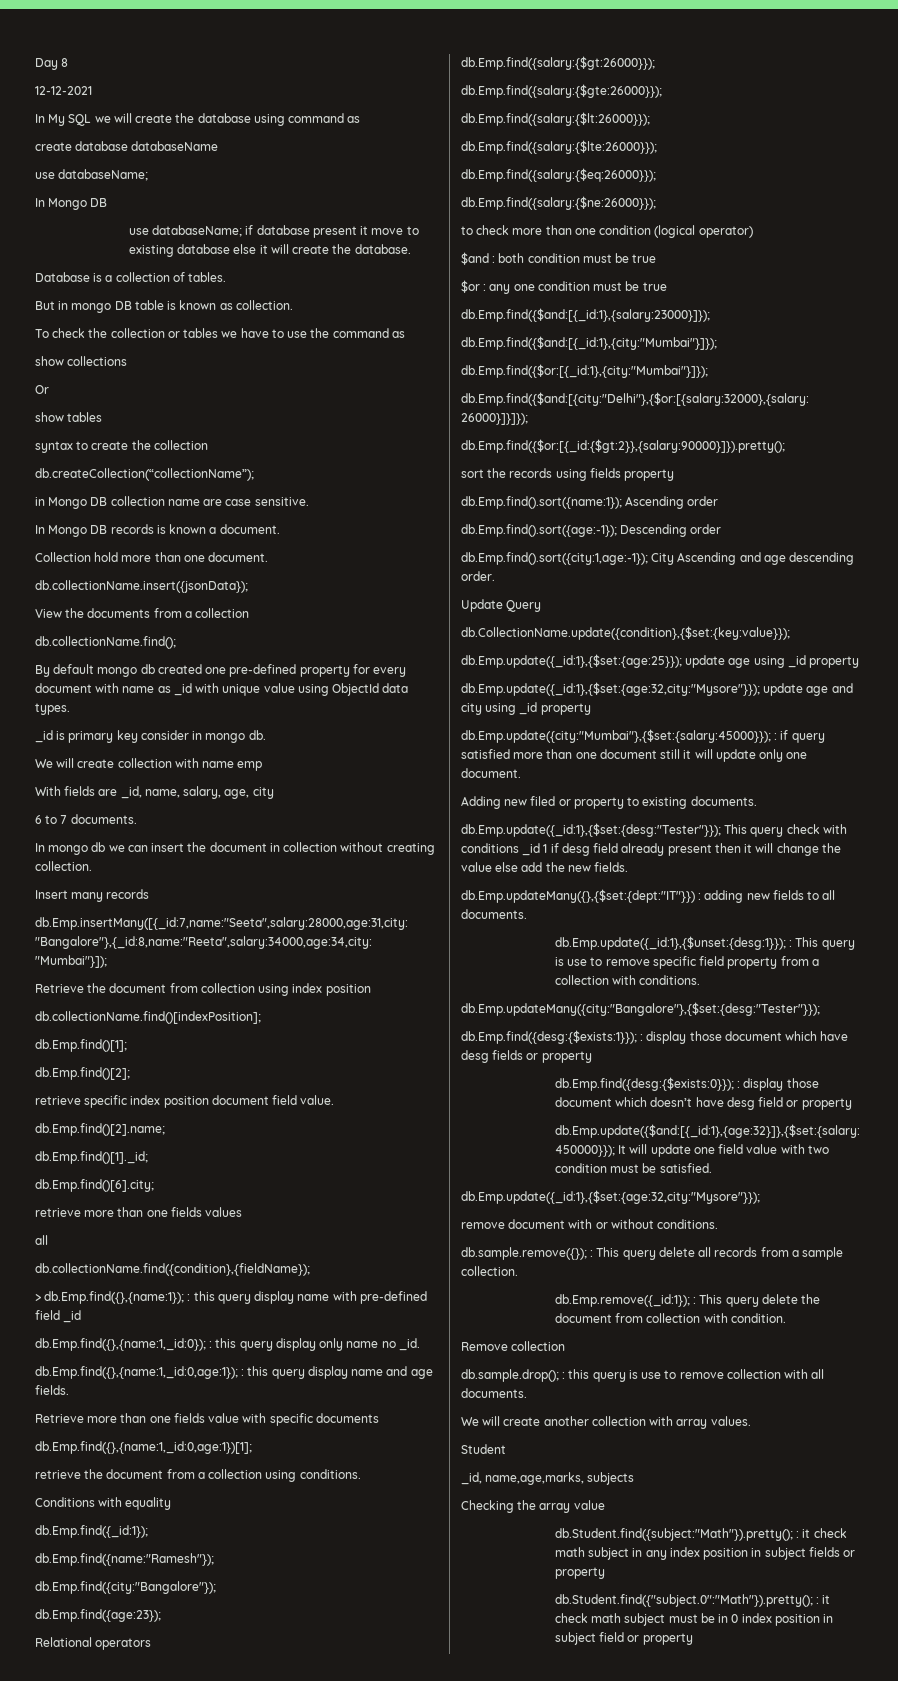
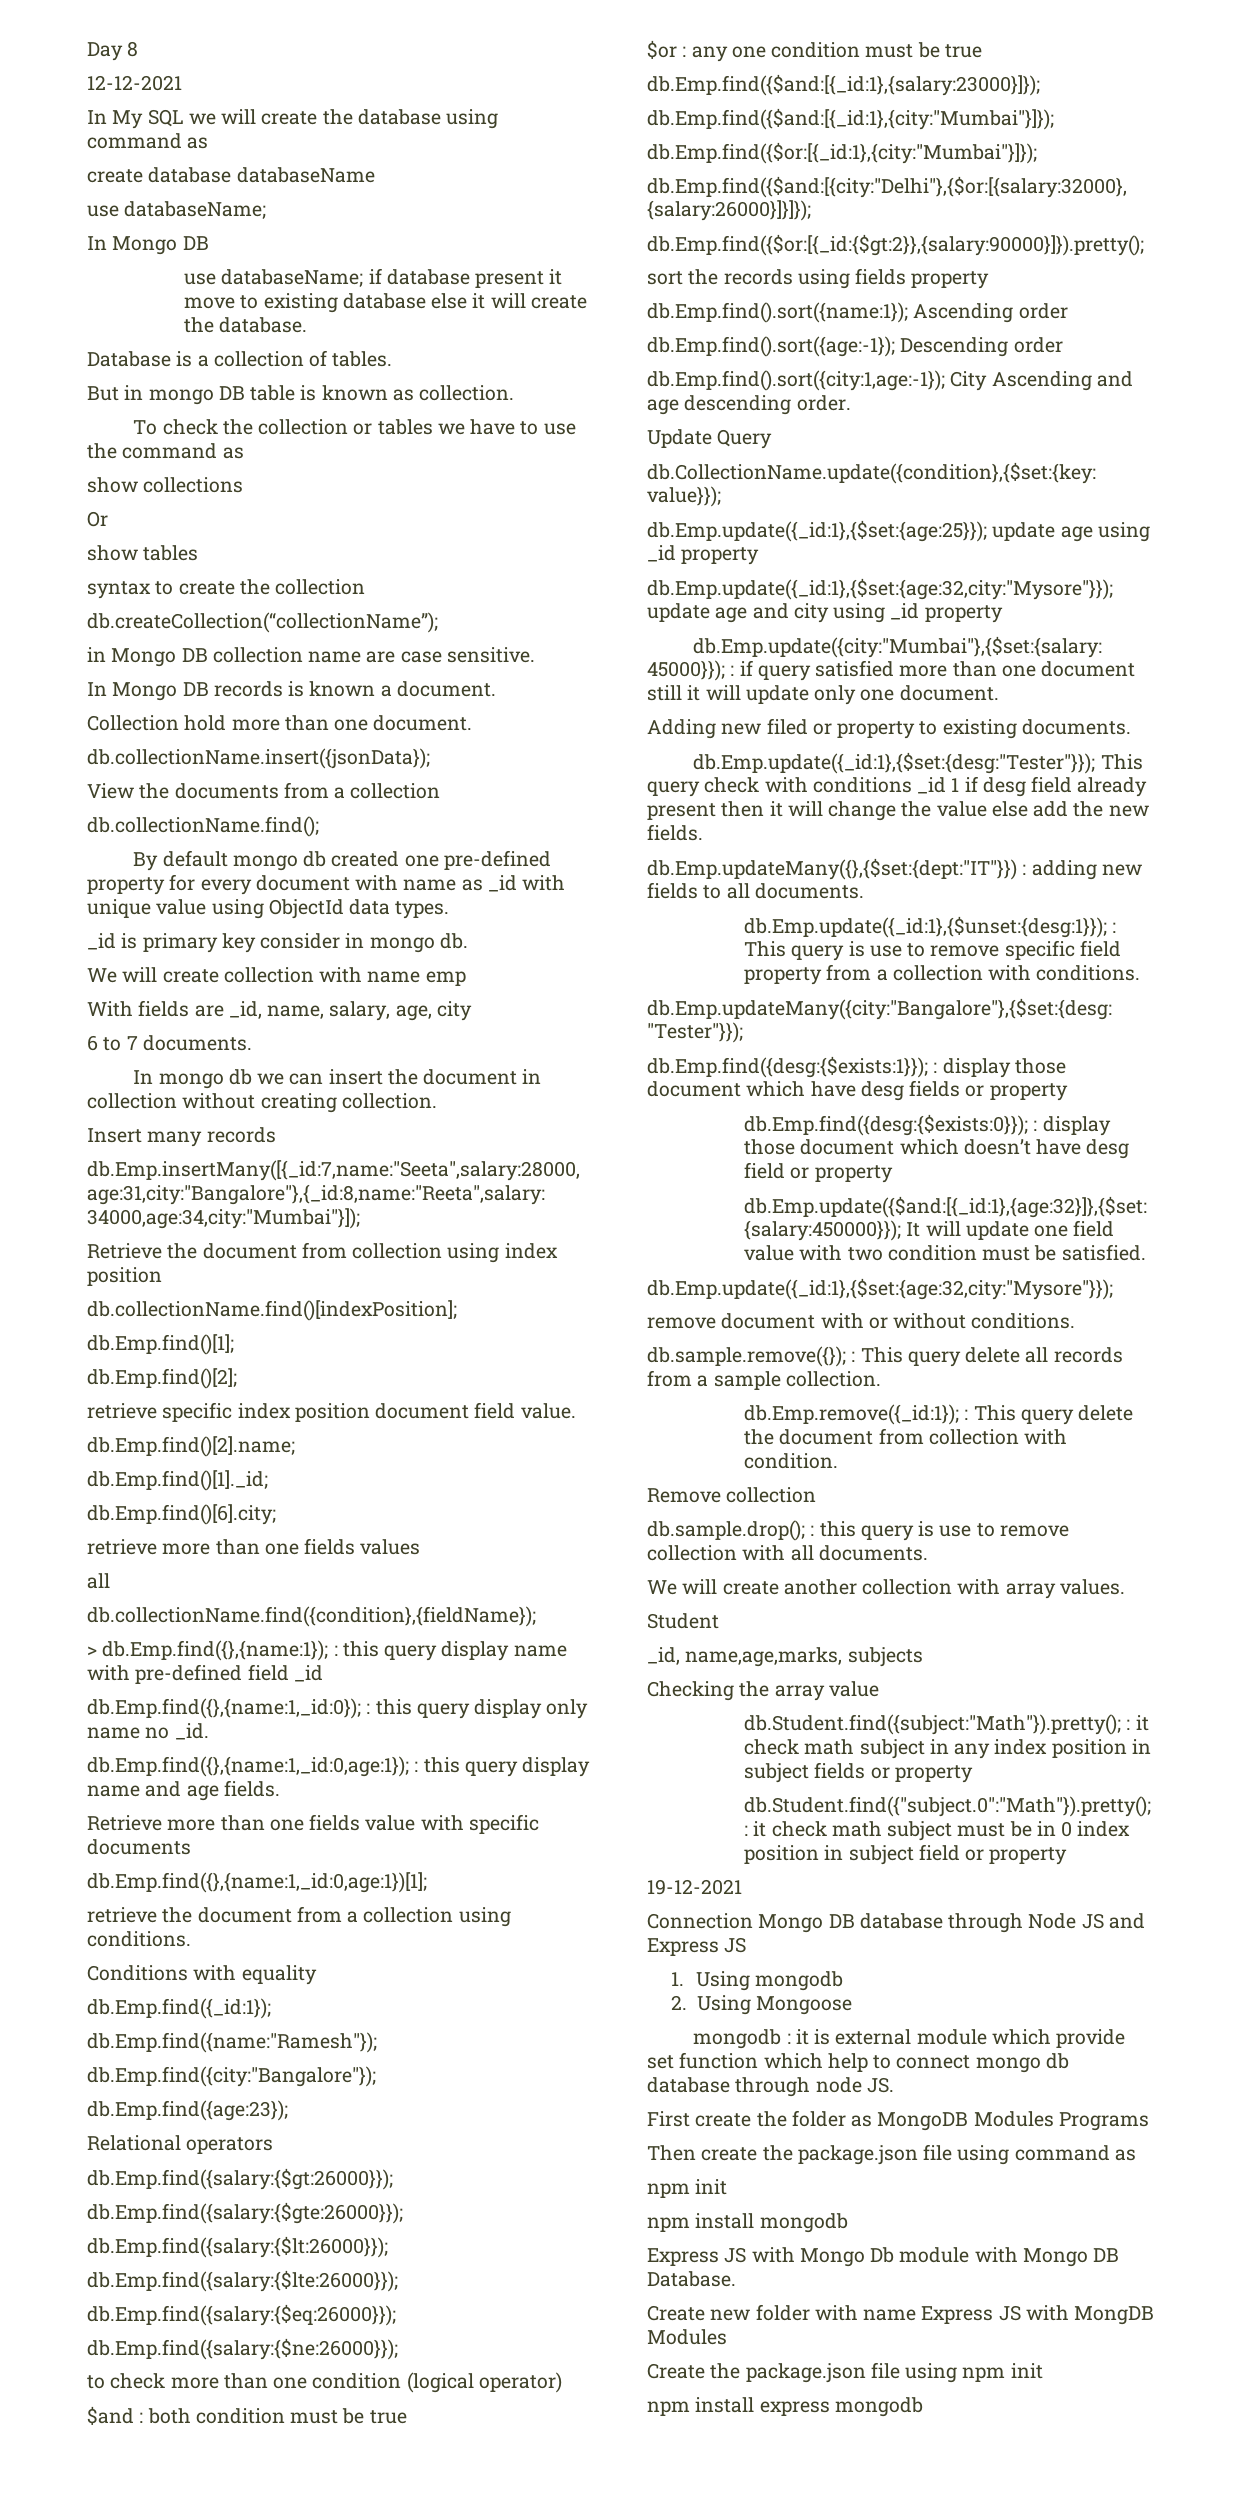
(693, 1639) none -> [647,1879,742,1895] [647,1913,1145,1933] [647,1937,747,1956] [671,1971,843,1991] [671,1995,853,2015] [693,2029,1126,2049] [647,2052,1069,2073] [647,2077,894,2097] [647,2110,1149,2131] [647,2144,1136,2165] [647,2179,728,2198] [647,2213,848,2233] [647,2247,1120,2267] [647,2271,736,2287] [647,2304,1155,2325] [647,2329,727,2345] [647,2362,1043,2383] [647,2397,923,2417] // 19-12-2021 // Connection Mongo DB database through Node JS and Express JS // 1. Using mongodb // 2. Using Mongoose // mongodb : it is external module which provide set function which help to connect mongo db database through node JS. // First create the folder as MongoDB Modules Programs // Then create the package.json file using command as // npm init // npm install mongodb // Express JS with Mongo Db module with Mongo DB Database. // Create new folder with name Express JS with MongDB Modules // Create the package.json file using npm init // npm install express mongodb

